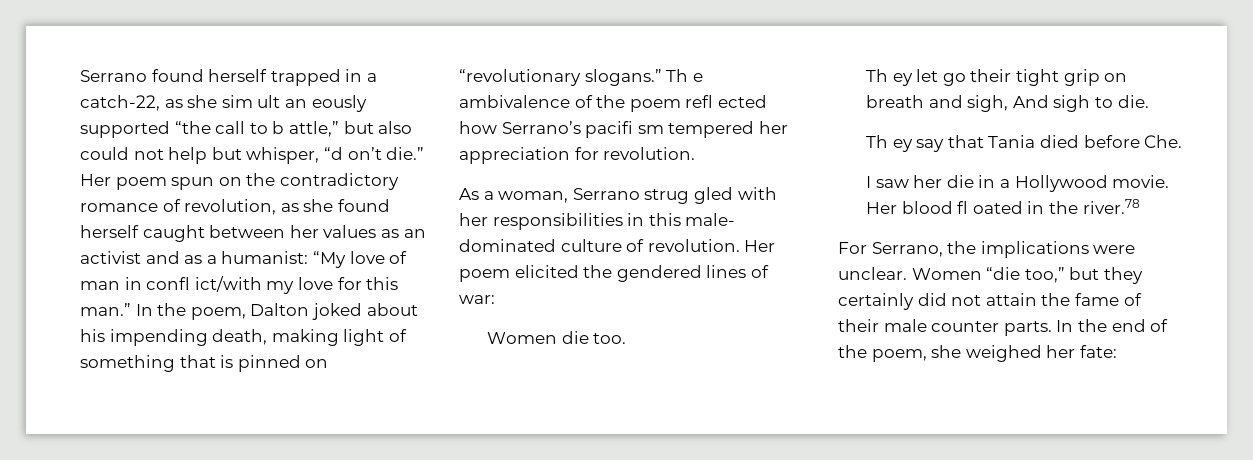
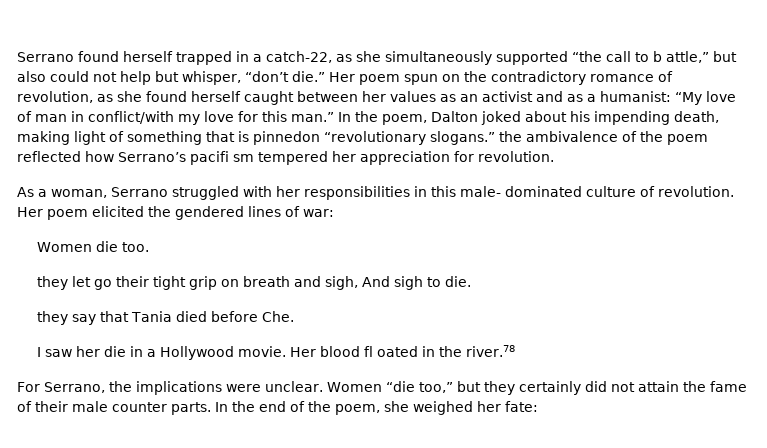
[221,95,367,112] sim ult an eously -> [385,51,492,65] simultaneously
[323,147,382,160] “d on’t -> [245,71,289,82] “don’t
[146,276,262,292] confl ict/with -> [88,111,174,124] conflict/with
[237,355,329,372] [459,69,703,86] pinned on “revolutionary slogans.” Th e -> [253,131,522,145] pinnedon “revolutionary slogans.” the
[685,95,767,108] refl ected -> [17,151,81,162] reflected
[644,187,733,204] strug gled -> [172,186,239,200] struggled
[865,69,913,86] Th ey -> [37,276,69,290] they
[865,135,913,152] Th ey -> [37,311,69,325] they

